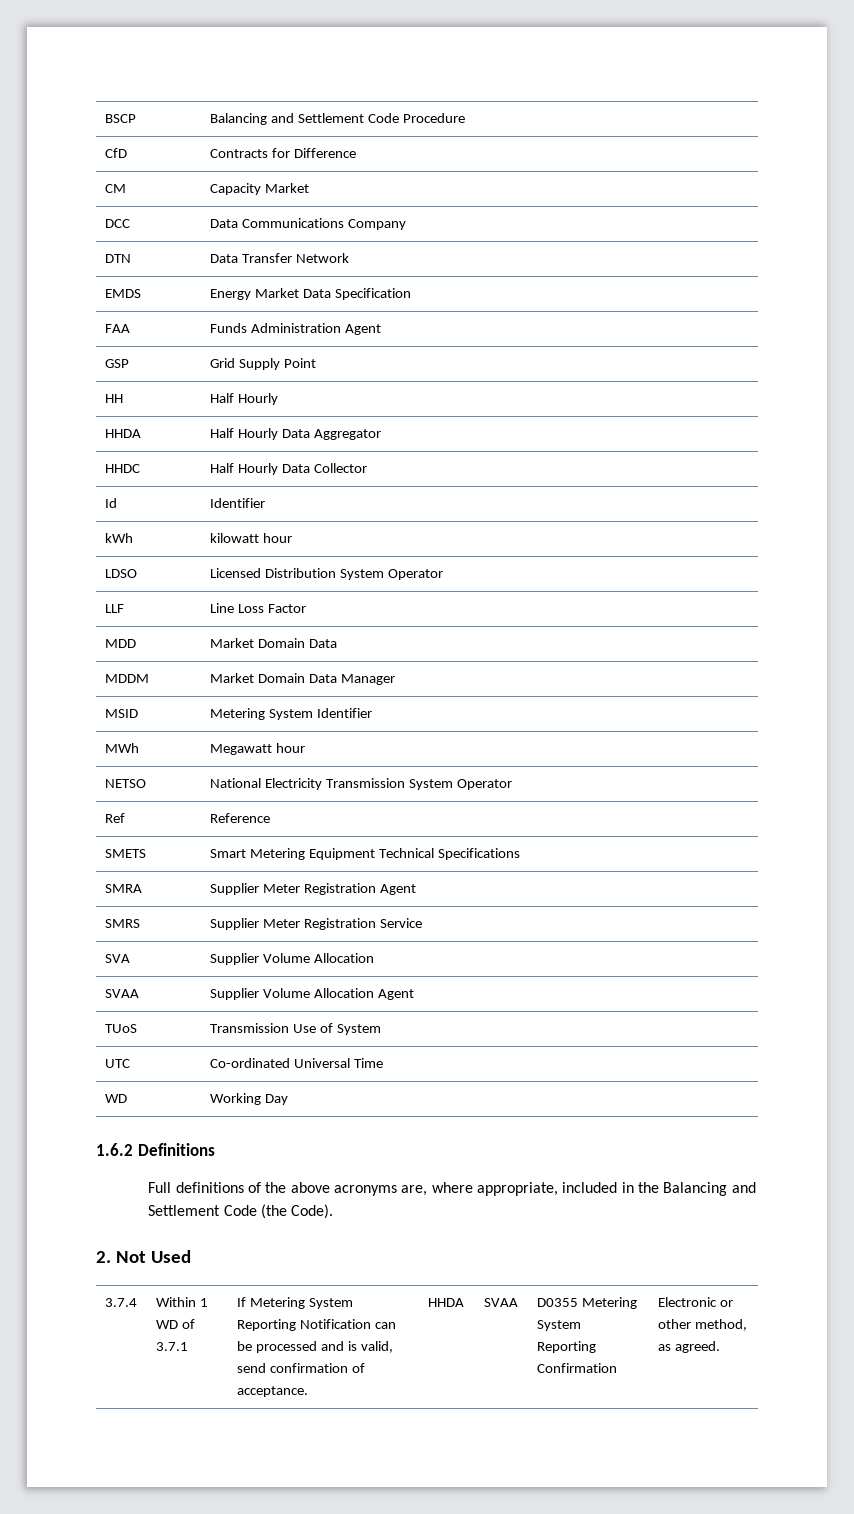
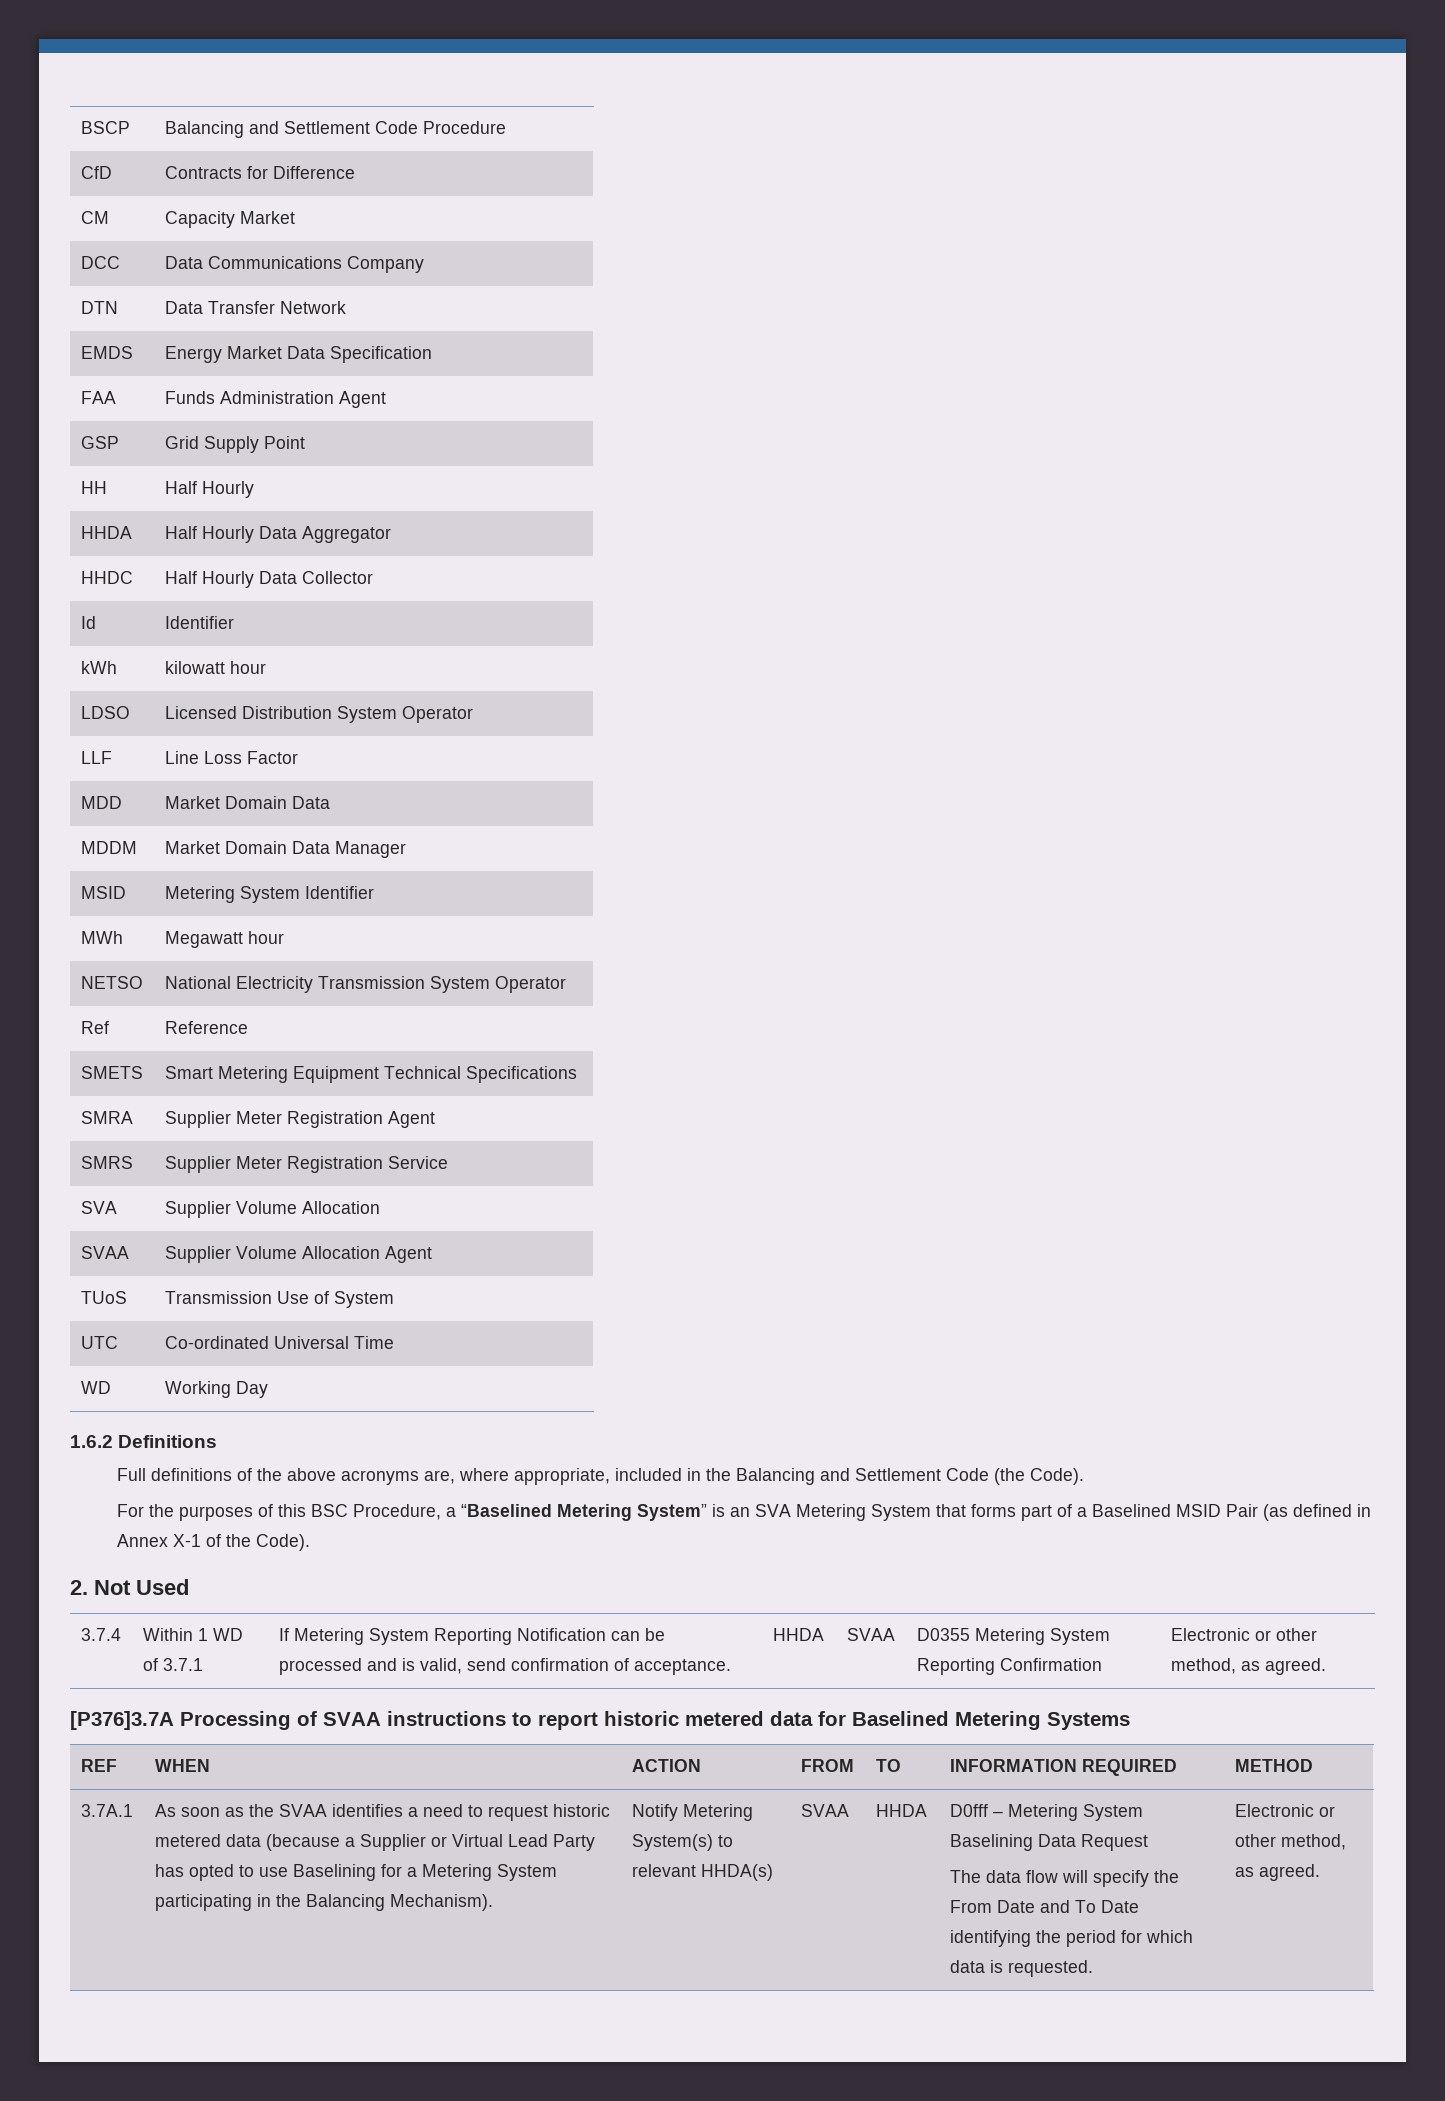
(334, 1211) none -> [117,1504,1372,1521] [117,1534,311,1551] // For the purposes of this BSC Procedure, a “Baselined Metering System” is an SVA Metering System that forms part of a Baselined MSID Pair (as defined in Annex X-1 of the Code).
(721, 1347) none -> [70,1711,1130,1730] [80,1759,117,1772] [154,1759,210,1772] [631,1759,701,1772] [800,1759,854,1772] [875,1759,901,1772] [949,1759,1177,1776] [1234,1759,1313,1772] [80,1804,133,1817] [154,1804,610,1821] [154,1834,595,1851] [154,1864,557,1881] [154,1894,493,1911] [631,1804,753,1821] [631,1834,733,1851] [631,1864,773,1881] [800,1804,849,1817] [875,1804,927,1817] [949,1804,1143,1821] [949,1834,1148,1851] [949,1870,1179,1887] [949,1900,1139,1913] [949,1930,1193,1947] [949,1960,1093,1977] [1234,1804,1335,1817] [1234,1834,1346,1850] [1234,1864,1320,1881] // [P376]3.7A Processing of SVAA instructions to report historic metered data for Baselined Metering Systems // REF | WHEN | ACTION | FROM | TO | INFORMATION REQUIRED | METHOD // 3.7A.1 | As soon as the SVAA identifies a need to request historic metered data (because a Supplier or Virtual Lead Party has opted to use Baselining for a Metering System participating in the Balancing Mechanism). | Notify Metering System(s) to relevant HHDA(s) | SVAA | HHDA | D0fff – Metering System Baselining Data Request // The data flow will specify the From Date and To Date identifying the period for which data is requested. | Electronic or other method, as agreed.

